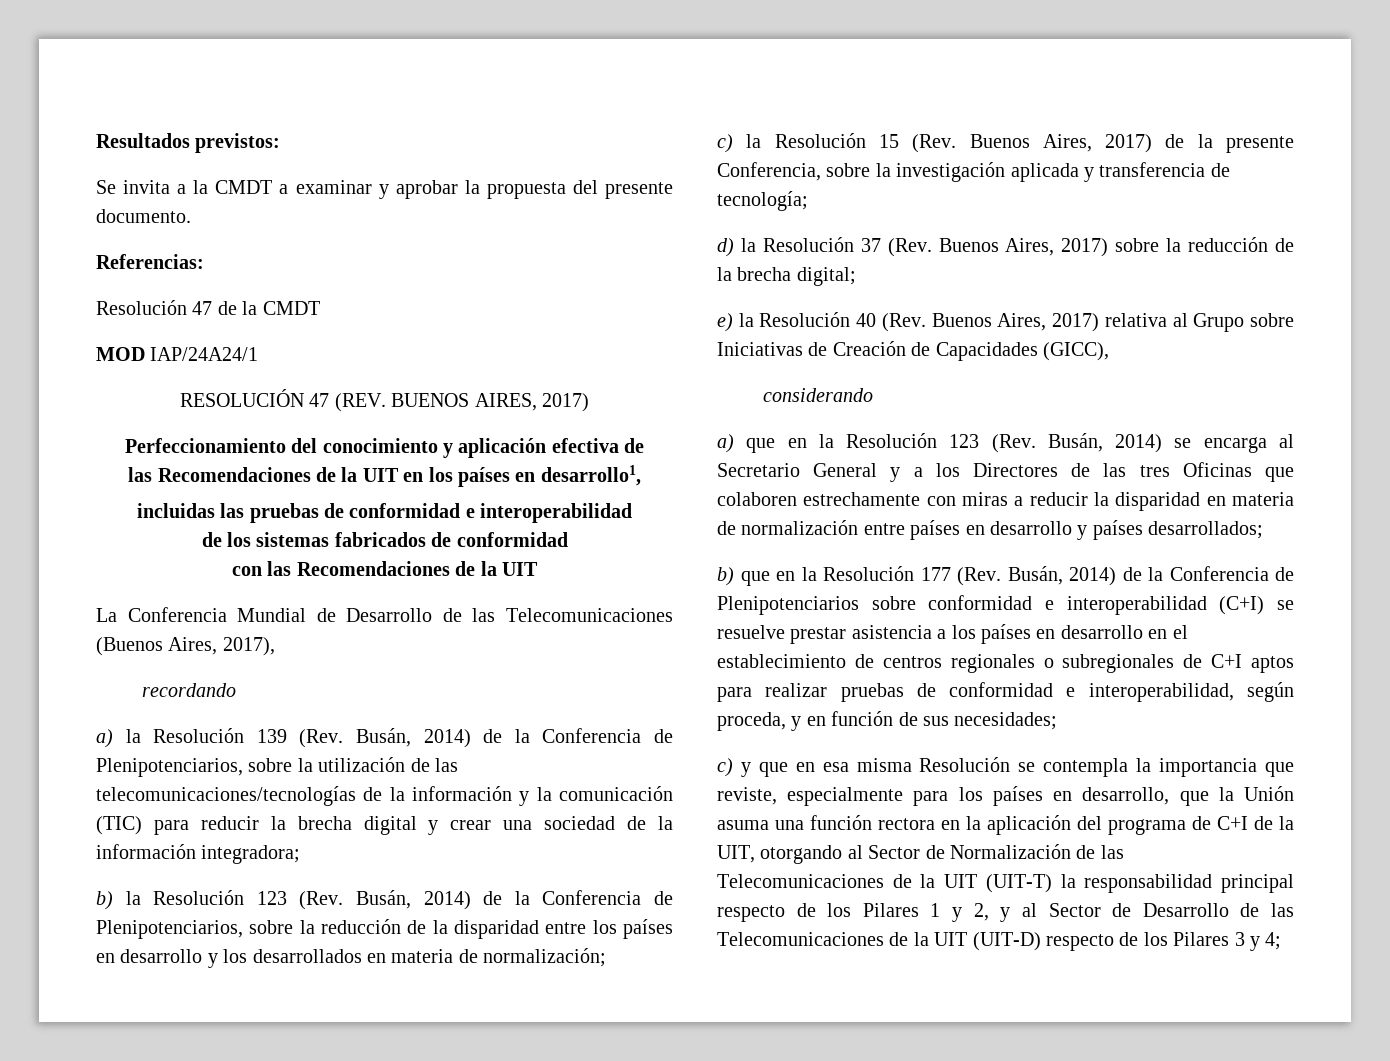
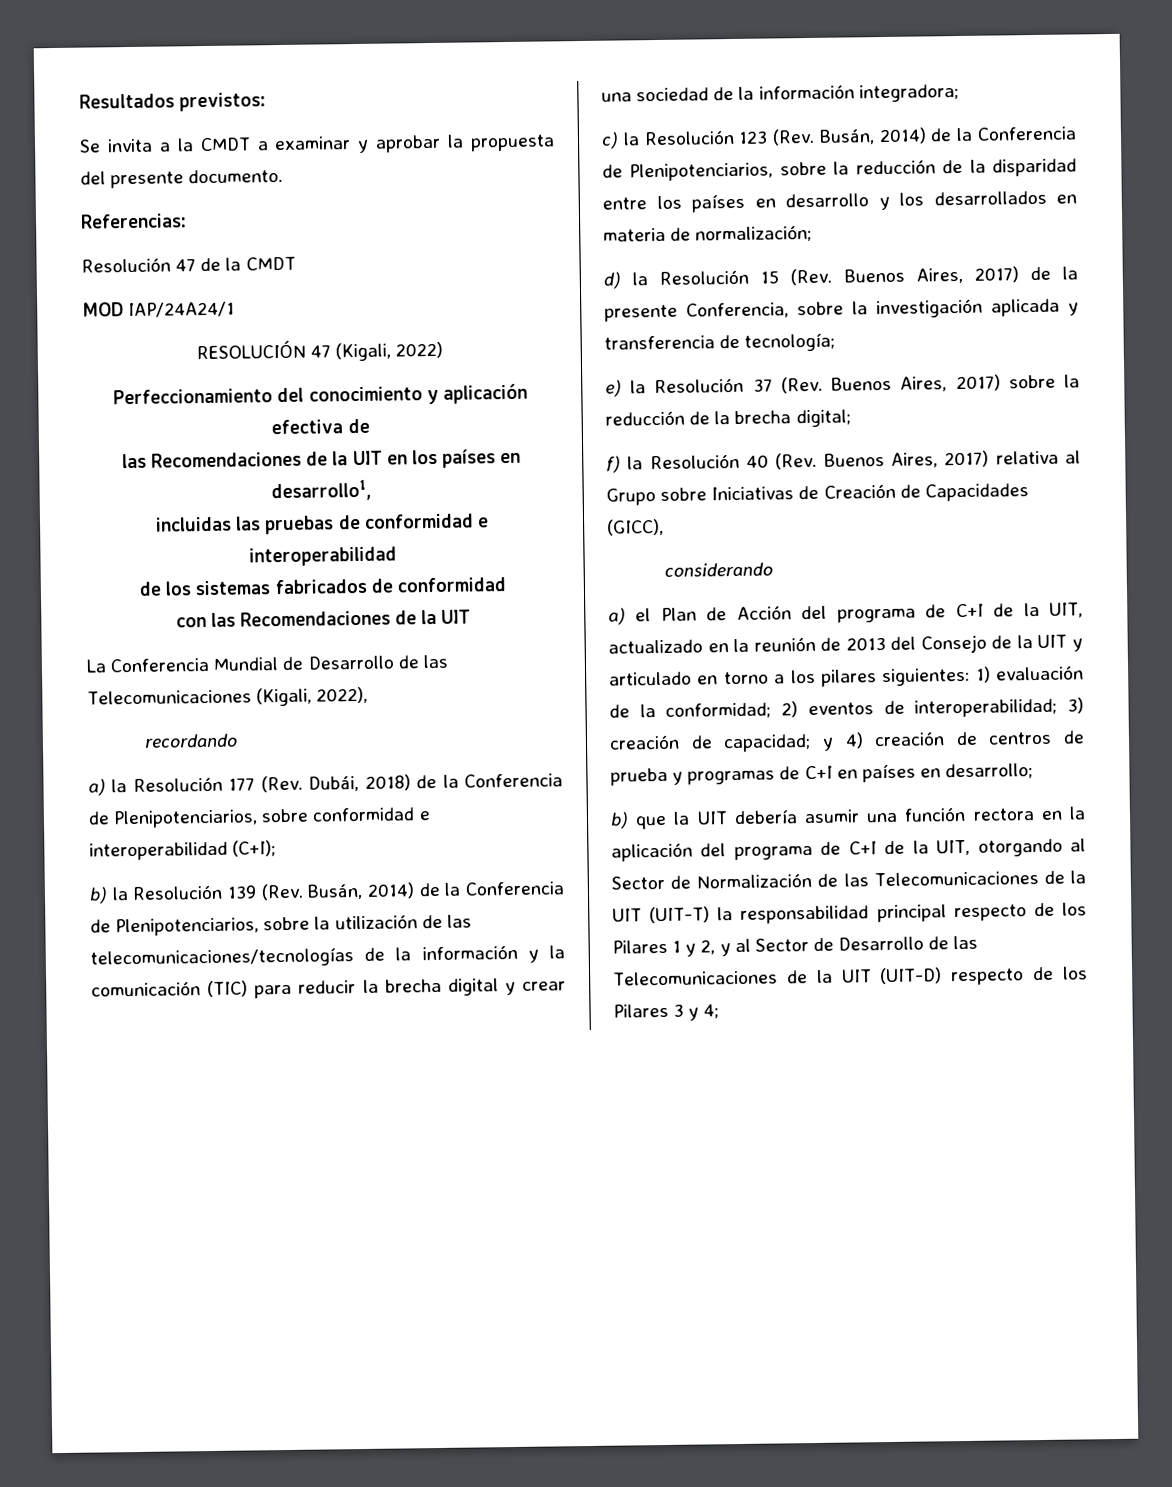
[334,393,589,412] (REV. BUENOS AIRES, 2017) -> [335,341,444,362] (Kigali, 2022)
[96,637,275,656] (Buenos Aires, 2017), -> [256,686,369,707] (Kigali, 2022),
(245, 735) none -> [228,773,563,793] [88,807,431,829] [89,840,277,861] [89,884,224,904] 177 (Rev. Dubái, 2018) de la Conferencia de Plenipotenciarios, sobre conformidad e interoperabilidad (C+I); // b) la Resolución
[96,891,113,910] b) -> [601,131,619,149] c)
[717,134,733,153] c) -> [603,271,621,289] d)
[717,238,734,257] d) -> [605,379,622,397] e)
[717,313,733,332] e) -> [606,455,621,473] f)
[746,433,1294,453] [717,462,1294,482] [717,492,1294,511] [717,520,1264,540] [717,566,1294,586] [717,595,1294,615] [717,624,1188,644] [717,654,1294,673] [717,682,1294,702] [717,711,1058,731] [717,757,1294,777] [717,786,1294,806] [717,820,769,830] que en la Resolución 123 (Rev. Busán, 2014) se encarga al Secretario General y a los Directores de las tres Oficinas que colaboren estrechamente con miras a reducir la disparidad en materia de normalización entre países en desarrollo y países desarrollados; // b) que en la Resolución 177 (Rev. Busán, 2014) de la Conferencia de Plenipotenciarios sobre conformidad e interoperabilidad (C+I) se resuelve prestar asistencia a los países en desarrollo en el establecimiento de centros regionales o subregionales de C+I aptos para realizar pruebas de conformidad e interoperabilidad, según proceda, y en función de sus necesidades; // c) y que en esa misma Resolución se contempla la importancia que reviste, especialmente para los países en desarrollo, que la Unión asuma -> [635,602,1083,623] [608,634,1083,654] [609,665,1084,687] [609,697,1084,719] [609,730,1085,753] [610,763,1034,786] [610,809,860,830] el Plan de Acción del programa de C+I de la UIT, actualizado en la reunión de 2013 del Consejo de la UIT y articulado en torno a los pilares siguientes: 1) evaluación de la conformidad; 2) eventos de interoperabilidad; 3) creación de capacidad; y 4) creación de centros de prueba y programas de C+I en países en desarrollo; // b) que la UIT debería asumir

